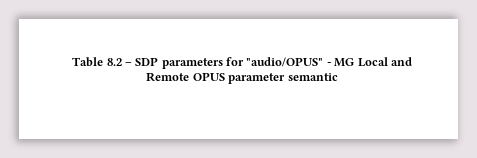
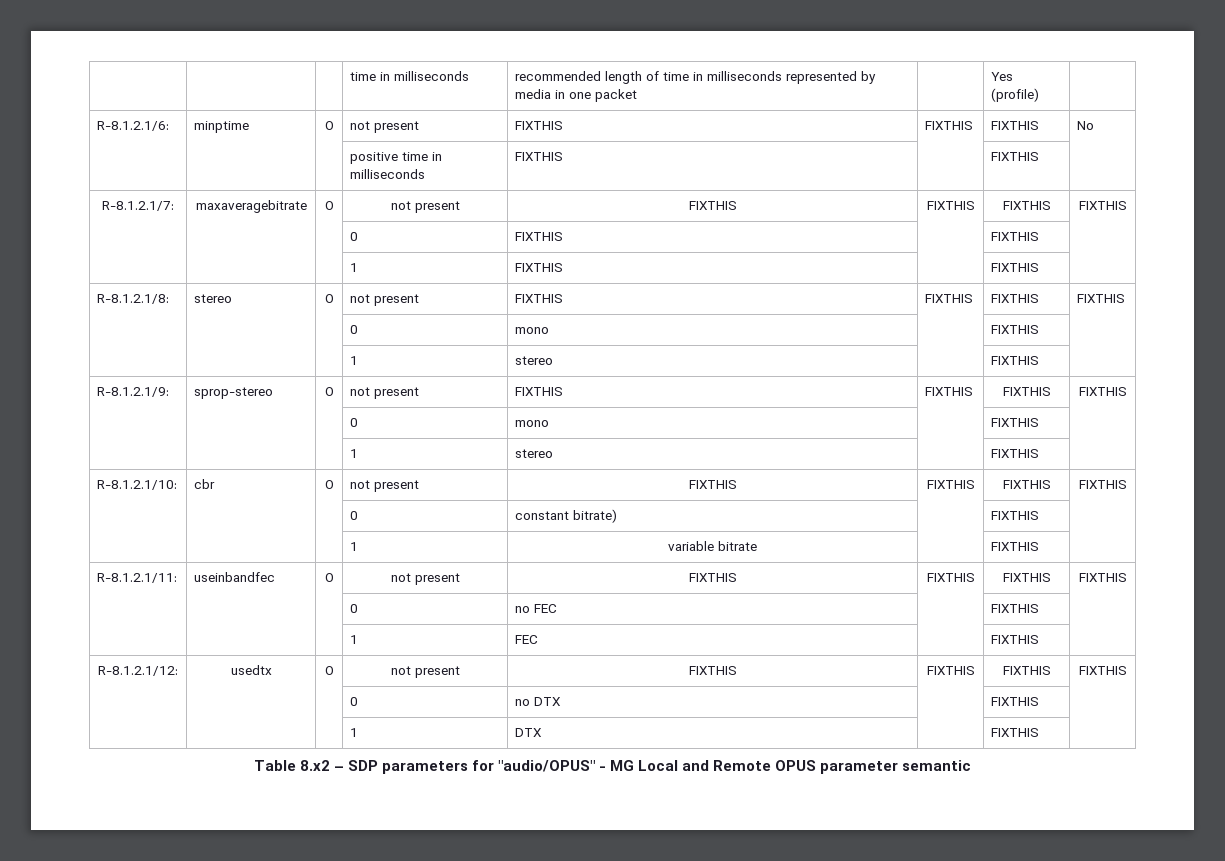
[72,57,122,67] Table 8.2 -> [350,71,470,81] [515,71,877,84] [515,89,638,102] [991,72,1014,81] [991,88,1040,102] [97,121,170,131] [194,121,250,133] [324,121,334,130] [350,121,420,133] [515,121,564,130] [925,121,974,130] [991,121,1040,130] [1077,121,1095,130] [350,152,443,164] [350,169,426,179] [515,152,564,161] [991,152,1040,161] [102,201,174,211] [195,200,307,213] [324,201,334,210] [390,201,460,213] [688,201,737,210] [926,201,975,210] [1002,201,1051,210] [1078,201,1127,210] [350,232,359,241] [515,232,564,241] [991,232,1040,241] [350,263,359,272] [515,263,564,272] [991,263,1040,272] [97,294,170,304] [194,294,233,303] [324,294,334,303] [350,294,420,306] [515,294,564,303] [925,294,974,303] [991,294,1040,303] [1077,294,1126,303] [350,325,359,334] [515,327,550,334] [991,325,1040,334] [350,356,359,365] [515,356,554,365] [991,356,1040,365] [97,387,170,397] [194,387,274,399] [324,387,334,396] [350,387,420,399] [515,387,564,396] [925,387,974,396] [1002,387,1051,396] [1078,387,1127,396] [350,418,359,427] [515,420,550,427] [991,418,1040,427] [350,449,359,458] [515,449,554,458] [991,449,1040,458] [97,480,178,490] [194,479,216,489] [324,480,334,489] [350,480,420,492] [688,480,737,489] [926,480,975,489] [1002,480,1051,489] [1078,480,1127,489] [350,511,359,520] [515,509,618,523] [991,511,1040,520] [350,542,359,551] [668,541,757,551] [991,542,1040,551] [97,573,178,583] [194,572,276,582] [324,573,334,582] [390,573,460,585] [688,573,737,582] [926,573,975,582] [1002,573,1051,582] [1078,573,1127,582] [350,604,359,613] [515,604,558,613] [991,604,1040,613] [350,635,359,644] [515,635,539,644] [991,635,1040,644] [98,666,178,676] [230,665,272,675] [324,666,334,675] [390,666,460,678] [688,666,737,675] [926,666,975,675] [1002,666,1051,675] [1078,666,1127,675] [350,697,359,706] [515,697,562,706] [991,697,1040,706] [350,728,359,737] [515,728,543,737] [991,728,1040,737] [253,760,330,771] | | | time in milliseconds | recommended length of time in milliseconds represented by media in one packet | | Yes (profile) | // R-8.1.2.1/6: | minptime | O | not present | FIXTHIS | FIXTHIS | FIXTHIS | No // | | | positive time in milliseconds | FIXTHIS | | FIXTHIS | // R-8.1.2.1/7: | maxaveragebitrate | O | not present | FIXTHIS | FIXTHIS | FIXTHIS | FIXTHIS // | | | 0 | FIXTHIS | | FIXTHIS | // | | | 1 | FIXTHIS | | FIXTHIS | // R-8.1.2.1/8: | stereo | O | not present | FIXTHIS | FIXTHIS | FIXTHIS | FIXTHIS // | | | 0 | mono | | FIXTHIS | // | | | 1 | stereo | | FIXTHIS | // R-8.1.2.1/9: | sprop-stereo | O | not present | FIXTHIS | FIXTHIS | FIXTHIS | FIXTHIS // | | | 0 | mono | | FIXTHIS | // | | | 1 | stereo | | FIXTHIS | // R-8.1.2.1/10: | cbr | O | not present | FIXTHIS | FIXTHIS | FIXTHIS | FIXTHIS // | | | 0 | constant bitrate) | | FIXTHIS | // | | | 1 | variable bitrate | | FIXTHIS | // R-8.1.2.1/11: | useinbandfec | O | not present | FIXTHIS | FIXTHIS | FIXTHIS | FIXTHIS // | | | 0 | no FEC | | FIXTHIS | // | | | 1 | FEC | | FIXTHIS | // R-8.1.2.1/12: | usedtx | O | not present | FIXTHIS | FIXTHIS | FIXTHIS | FIXTHIS // | | | 0 | no DTX | | FIXTHIS | // | | | 1 | DTX | | FIXTHIS | // Table 8.x2

